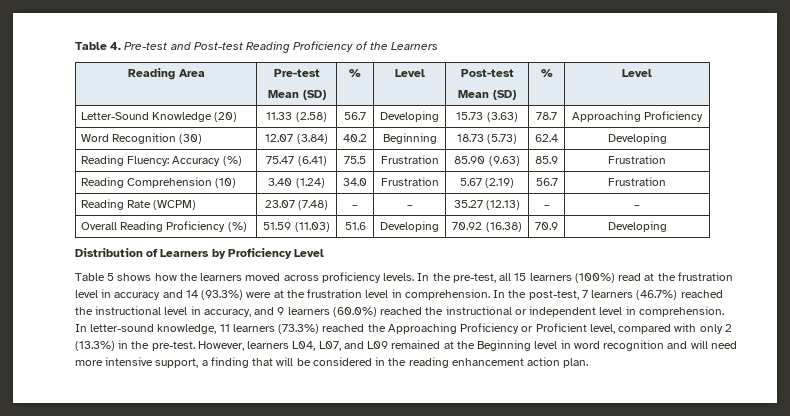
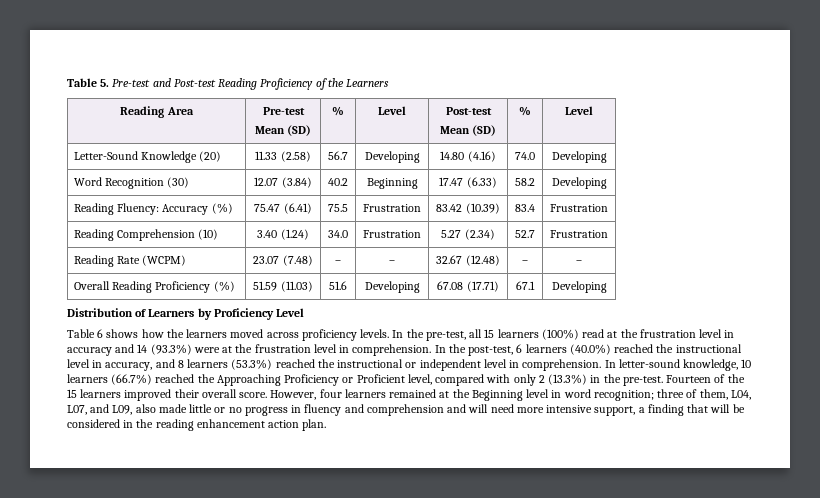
[75,42,122,50] Table 4. -> [67,78,110,87] Table 5.
[456,112,518,122] [536,112,557,120] [571,111,704,122] 15.73 (3.63) | 78.7 | Approaching Proficiency -> [440,151,496,162] [515,152,535,160] [551,151,607,163] 14.80 (4.16) | 74.0 | Developing
[456,134,518,144] [535,134,558,142] 18.73 (5.73) | 62.4 -> [439,177,497,188] [515,178,535,186] 17.47 (6.33) | 58.2
[454,156,520,166] [535,156,558,164] 85.90 (9.63) | 85.9 -> [436,203,500,214] [515,204,535,212] 83.42 (10.39) | 83.4
[459,178,515,188] [535,178,558,186] 5.67 (2.19) | 56.7 -> [441,229,495,240] [515,230,535,238] 5.27 (2.34) | 52.7
[453,200,521,210] 35.27 (12.13) -> [436,255,500,266] 32.67 (12.48)
[452,222,522,232] [535,222,558,230] 70.92 (16.38) | 70.9 -> [437,281,499,292] [516,281,535,290] 67.08 (17.71) | 67.1
[107,273,115,281] 5 -> [97,329,104,338] 6
[581,290,678,300] 7 learners (46.7%) -> [516,344,611,355] 6 learners (40.0%)
[277,307,377,317] 9 learners (60.0%) -> [177,359,273,370] 8 learners (53.3%)
[219,324,320,334] 11 learners (73.3%) -> [741,359,752,368] [67,374,153,385] 10 learners (66.7%)
[197,341,389,351] However, learners L04, L07, and L09 -> [666,374,745,383] [67,389,386,401] Fourteen of the 15 learners improved their overall score. However, four learners
[603,340,665,351] recognition -> [593,389,751,401] [67,404,444,416] recognition; three of them, L04, L07, and L09, also made little or no progress in fluency and comprehension

